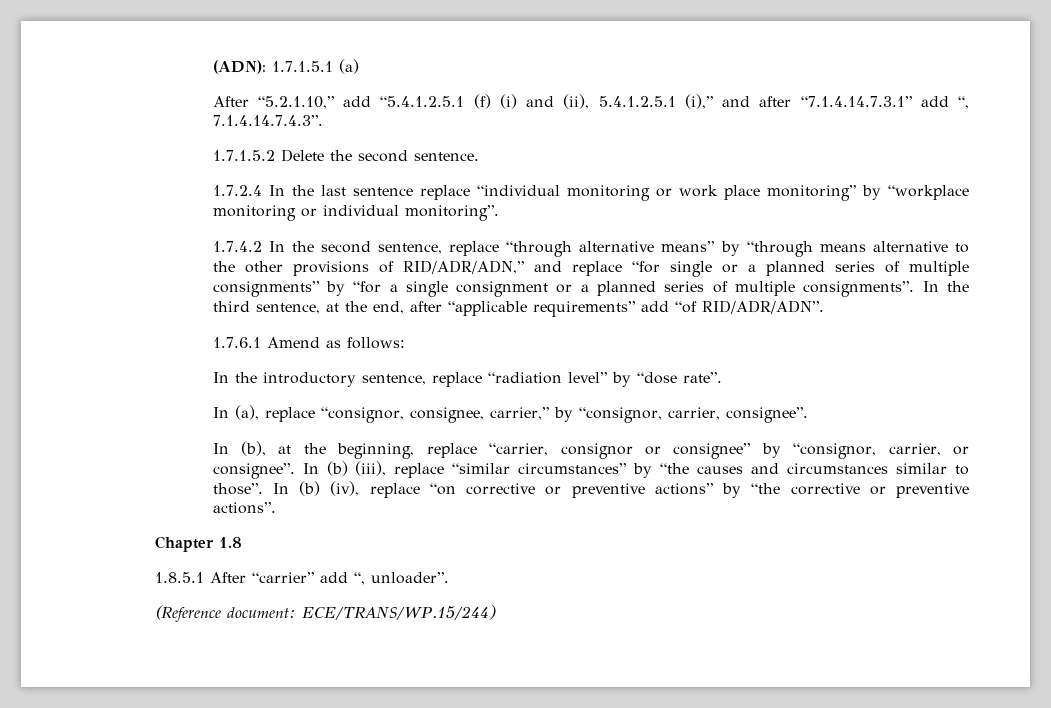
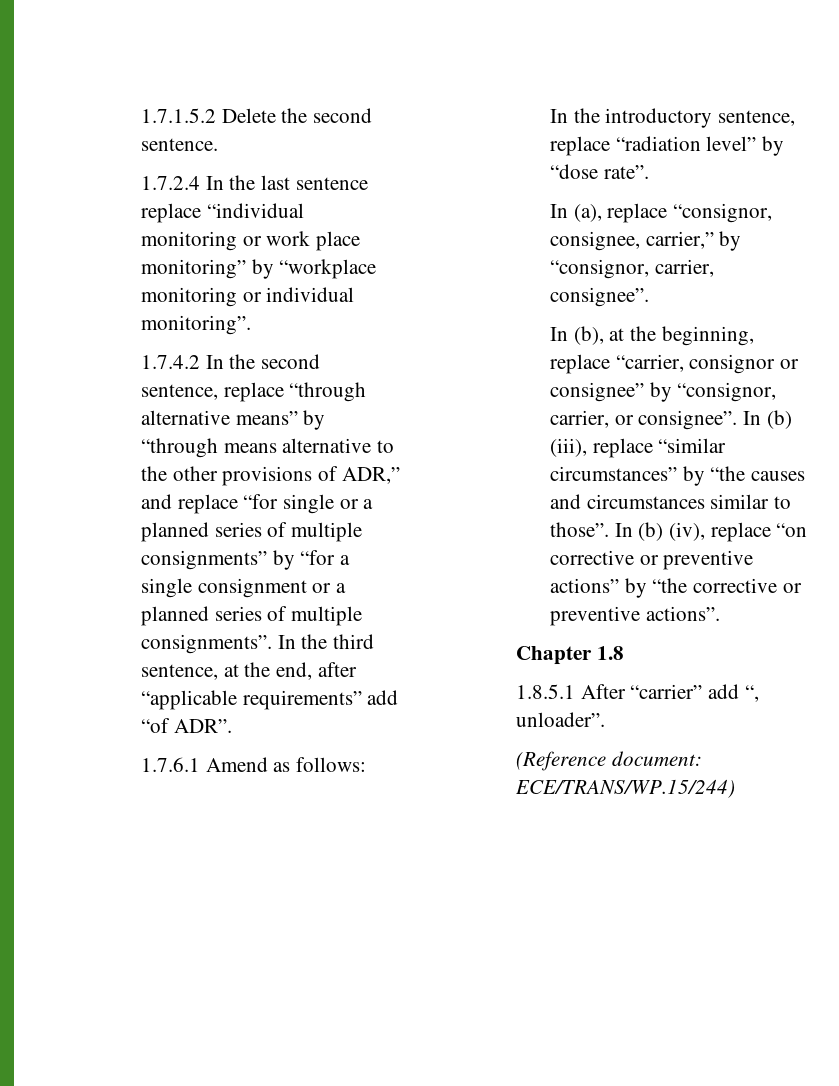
[212,59,359,74] [212,94,969,109] [212,115,323,126] (ADN): 1.7.1.5.1 (a) // After “5.2.1.10,” add “5.4.1.2.5.1 (f) (i) and (ii), 5.4.1.2.5.1 (i),” and after “7.1.4.14.7.3.1” add “, 7.1.4.14.7.4.3”. // -> (141, 115) none
[402,260,524,274] RID/ADR/ADN,” -> [341,467,400,484] ADR,”
[701,300,824,314] RID/ADR/ADN”. -> [173,719,232,733] ADR”.

